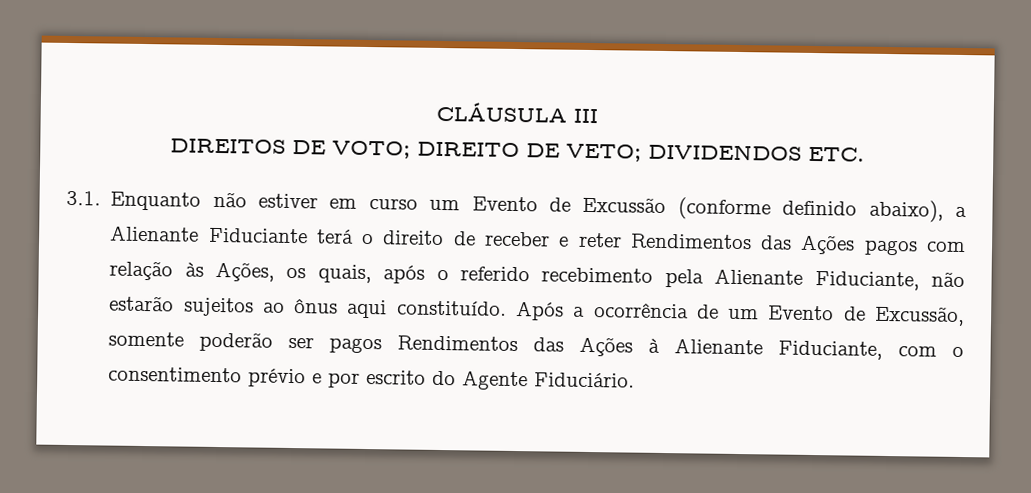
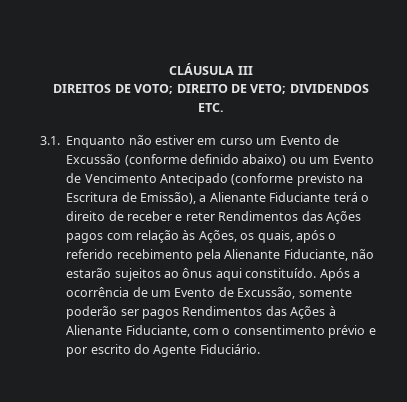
[868,199,944,223] abaixo), -> [242,154,374,166] [66,173,364,186] [66,192,196,204] abaixo) ou um Evento de Vencimento Antecipado (conforme previsto na Escritura de Emissão),

